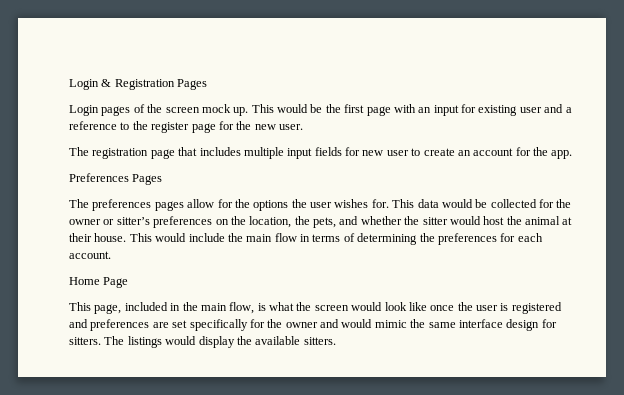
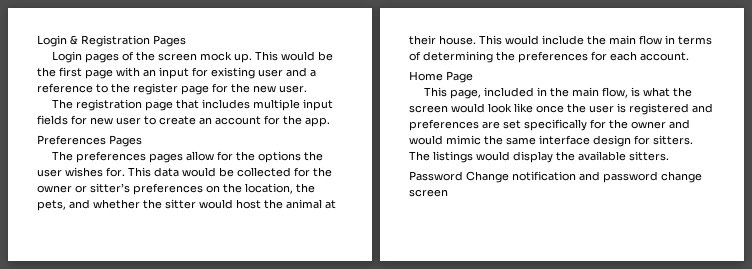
(336, 341) none -> [409,171,702,183] [409,189,448,197] // Password Change notification and password change screen

